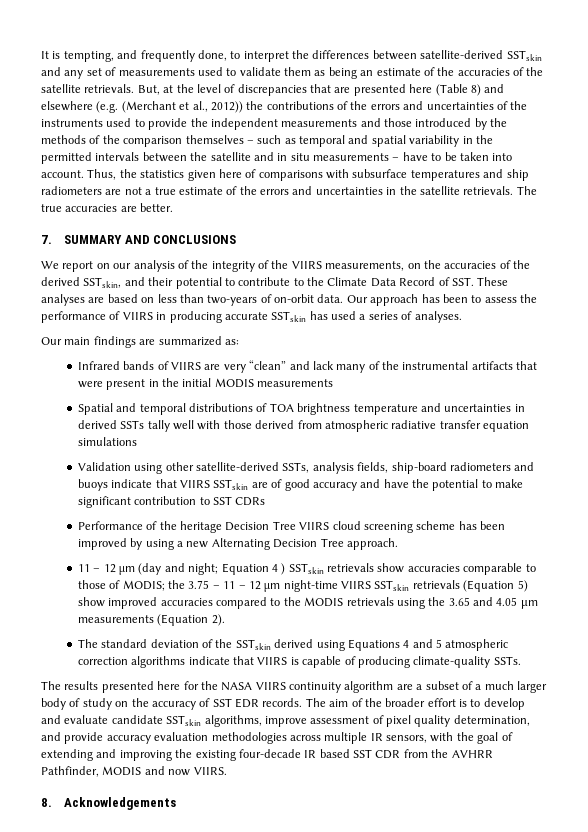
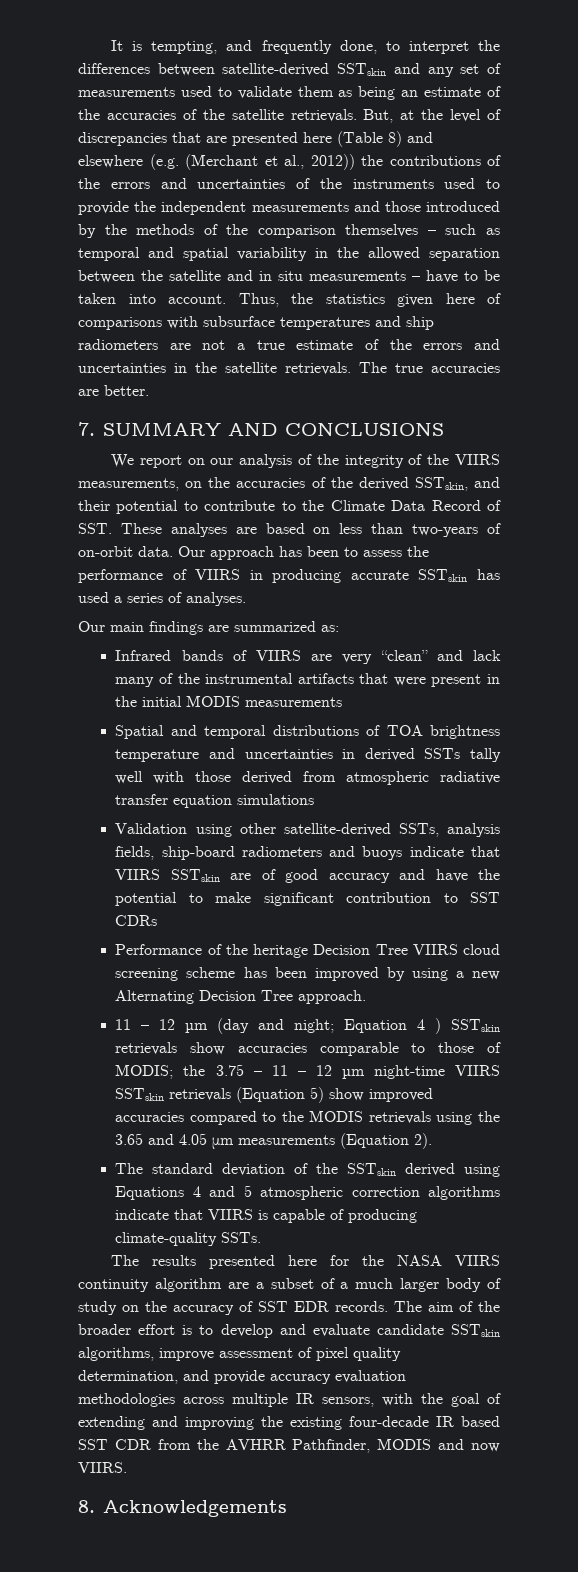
[41,152,140,164] permitted intervals -> [368,247,500,261] allowed separation

